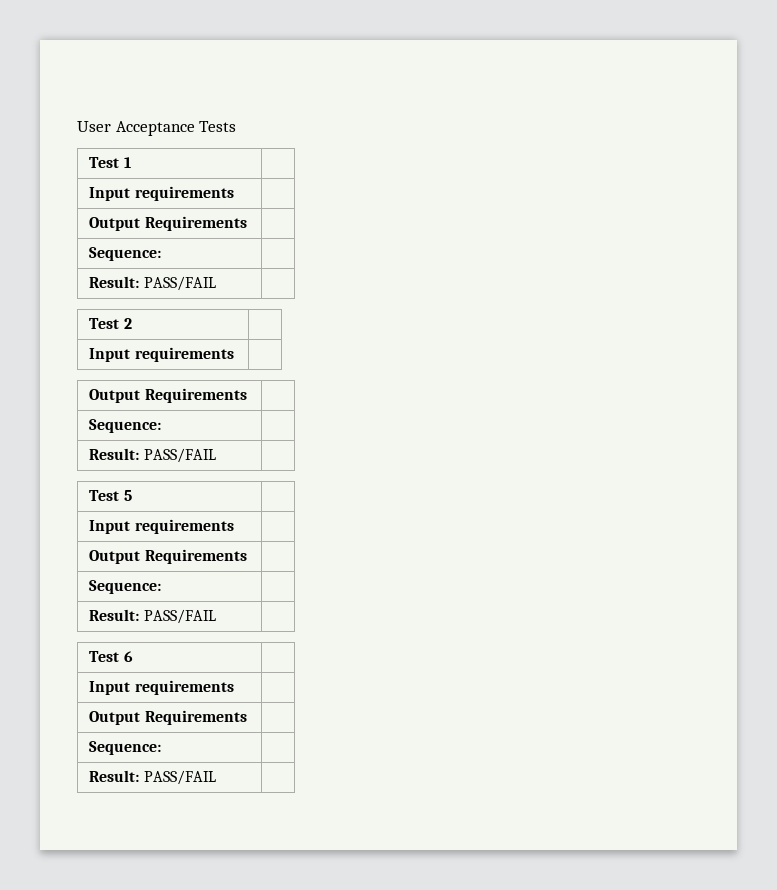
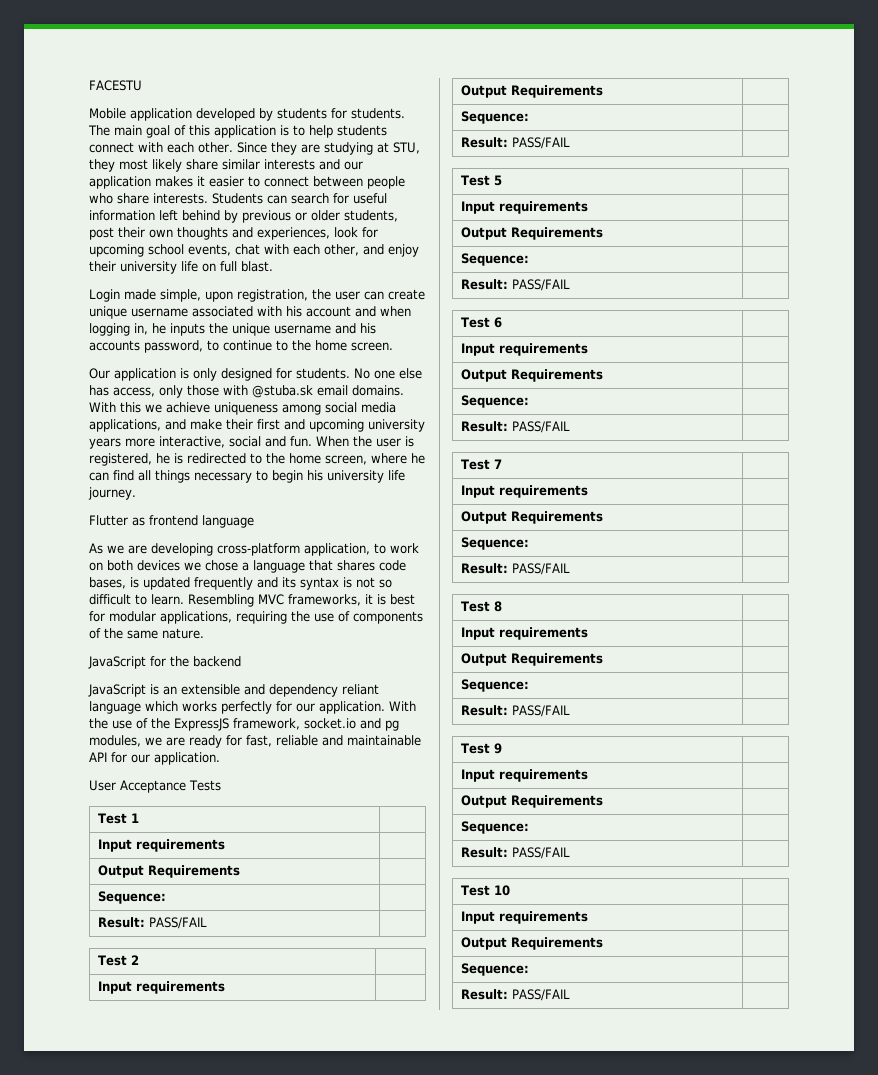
(77, 126) none -> [89,80,142,91] [89,108,405,121] [88,125,387,138] [89,142,420,155] [89,159,363,172] [89,176,405,189] [89,193,387,204] [89,210,398,223] [89,227,378,240] [89,244,419,257] [89,261,273,274] [89,289,425,302] [89,306,411,319] [89,323,376,336] [89,340,393,353] [89,368,422,381] [89,385,404,398] [89,402,396,415] [89,419,425,432] [89,436,414,449] [89,453,425,466] [89,470,405,483] [88,487,136,500] [89,515,254,528] [89,543,419,556] [89,560,406,573] [89,577,392,590] [89,594,415,607] [89,611,423,624] [89,628,204,639] [88,656,241,669] [88,684,379,697] [89,701,416,714] [89,718,399,731] [89,735,421,748] [89,752,220,765] FACESTU // Mobile application developed by students for students. The main goal of this application is to help students connect with each other. Since they are studying at STU, they most likely share similar interests and our application makes it easier to connect between people who share interests. Students can search for useful information left behind by previous or older students, post their own thoughts and experiences, look for upcoming school events, chat with each other, and enjoy their university life on full blast. // Login made simple, upon registration, the user can create unique username associated with his account and when logging in, he inputs the unique username and his accounts password, to continue to the home screen. // Our application is only designed for students. No one else has access, only those with @stuba.sk email domains. With this we achieve uniqueness among social media applications, and make their first and upcoming university years more interactive, social and fun. When the user is registered, he is redirected to the home screen, where he can find all things necessary to begin his university life journey. // Flutter as frontend language // As we are developing cross-platform application, to work on both devices we chose a language that shares code bases, is updated frequently and its syntax is not so difficult to learn. Resembling MVC frameworks, it is best for modular applications, requiring the use of components of the same nature. // JavaScript for the backend // JavaScript is an extensible and dependency reliant language which works perfectly for our application. With the use of the ExpressJS framework, socket.io and pg modules, we are ready for fast, reliable and maintainable API for our application. //
(216, 777) none -> [461,459,503,470] [461,485,589,498] [461,511,604,524] [461,537,530,550] [461,563,571,575] [461,601,503,612] [461,627,589,640] [461,653,604,666] [461,679,530,692] [461,705,571,717] [461,743,503,754] [461,769,589,782] [461,795,604,808] [461,821,530,834] [461,847,571,859] [461,885,511,896] [461,911,589,924] [461,937,604,950] [461,963,530,976] [461,989,571,1001] // Test 7 | // Input requirements | // Output Requirements | // Sequence: | // Result: PASS/FAIL | // Test 8 | // Input requirements | // Output Requirements | // Sequence: | // Result: PASS/FAIL | // Test 9 | // Input requirements | // Output Requirements | // Sequence: | // Result: PASS/FAIL | // Test 10 | // Input requirements | // Output Requirements | // Sequence: | // Result: PASS/FAIL |

